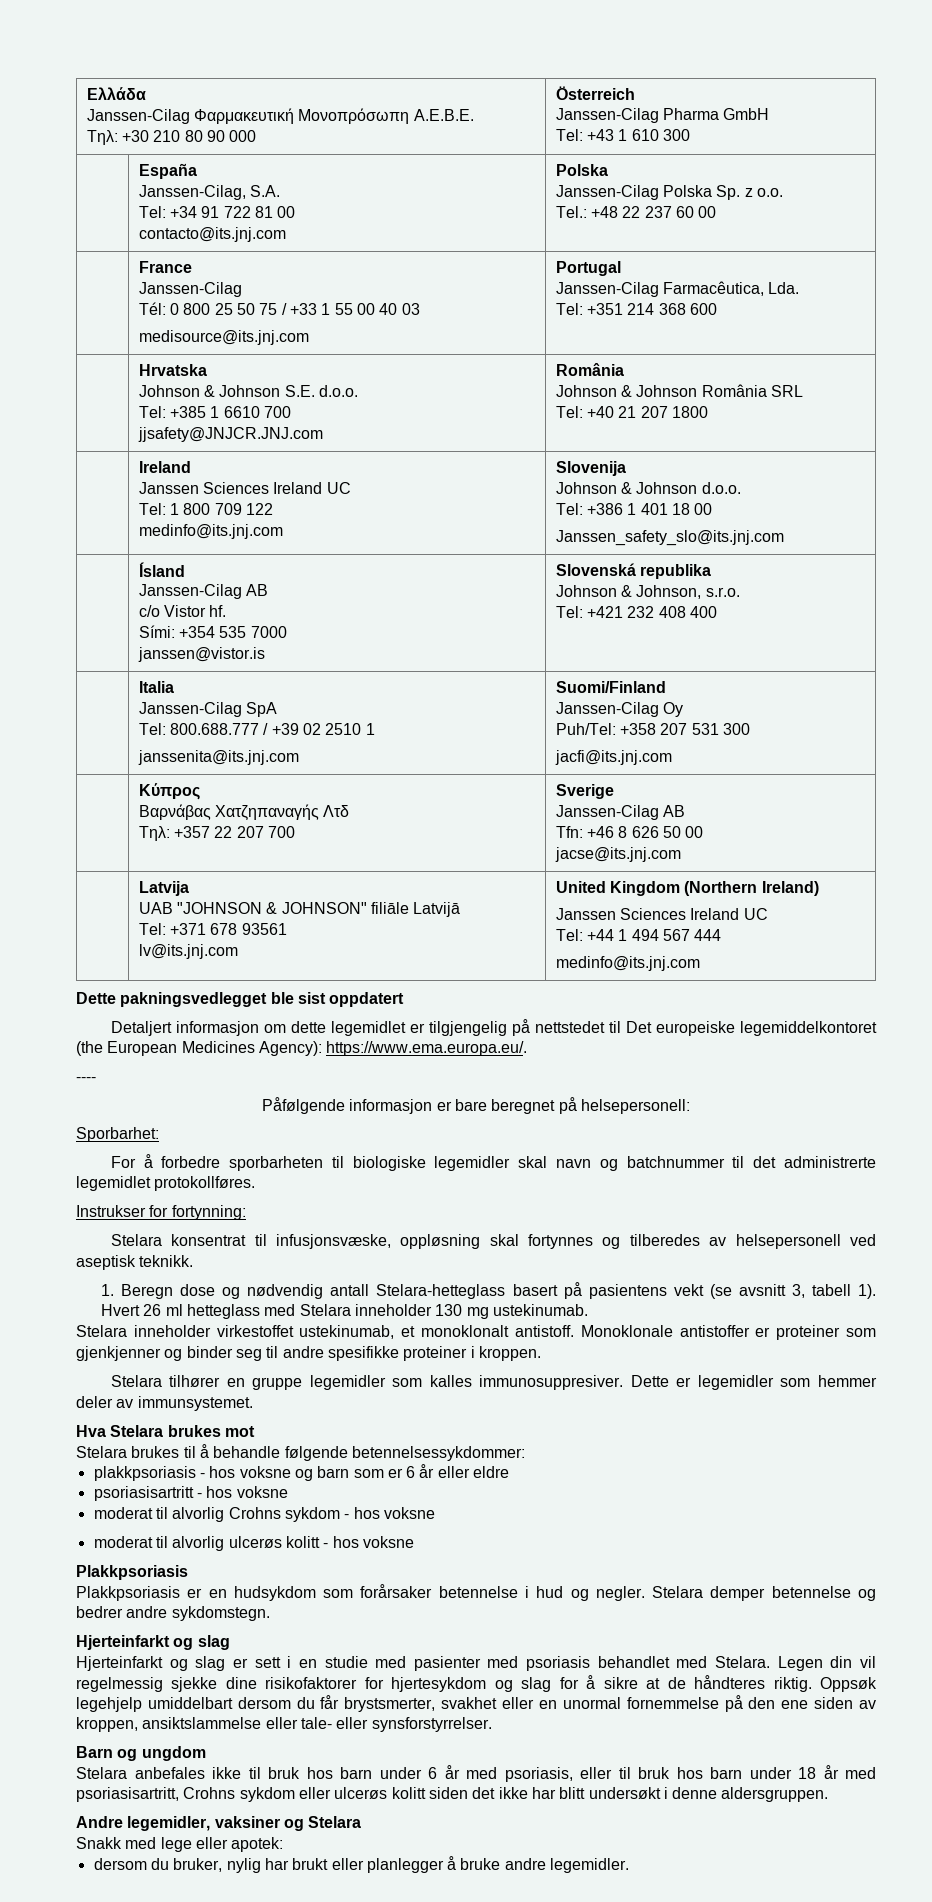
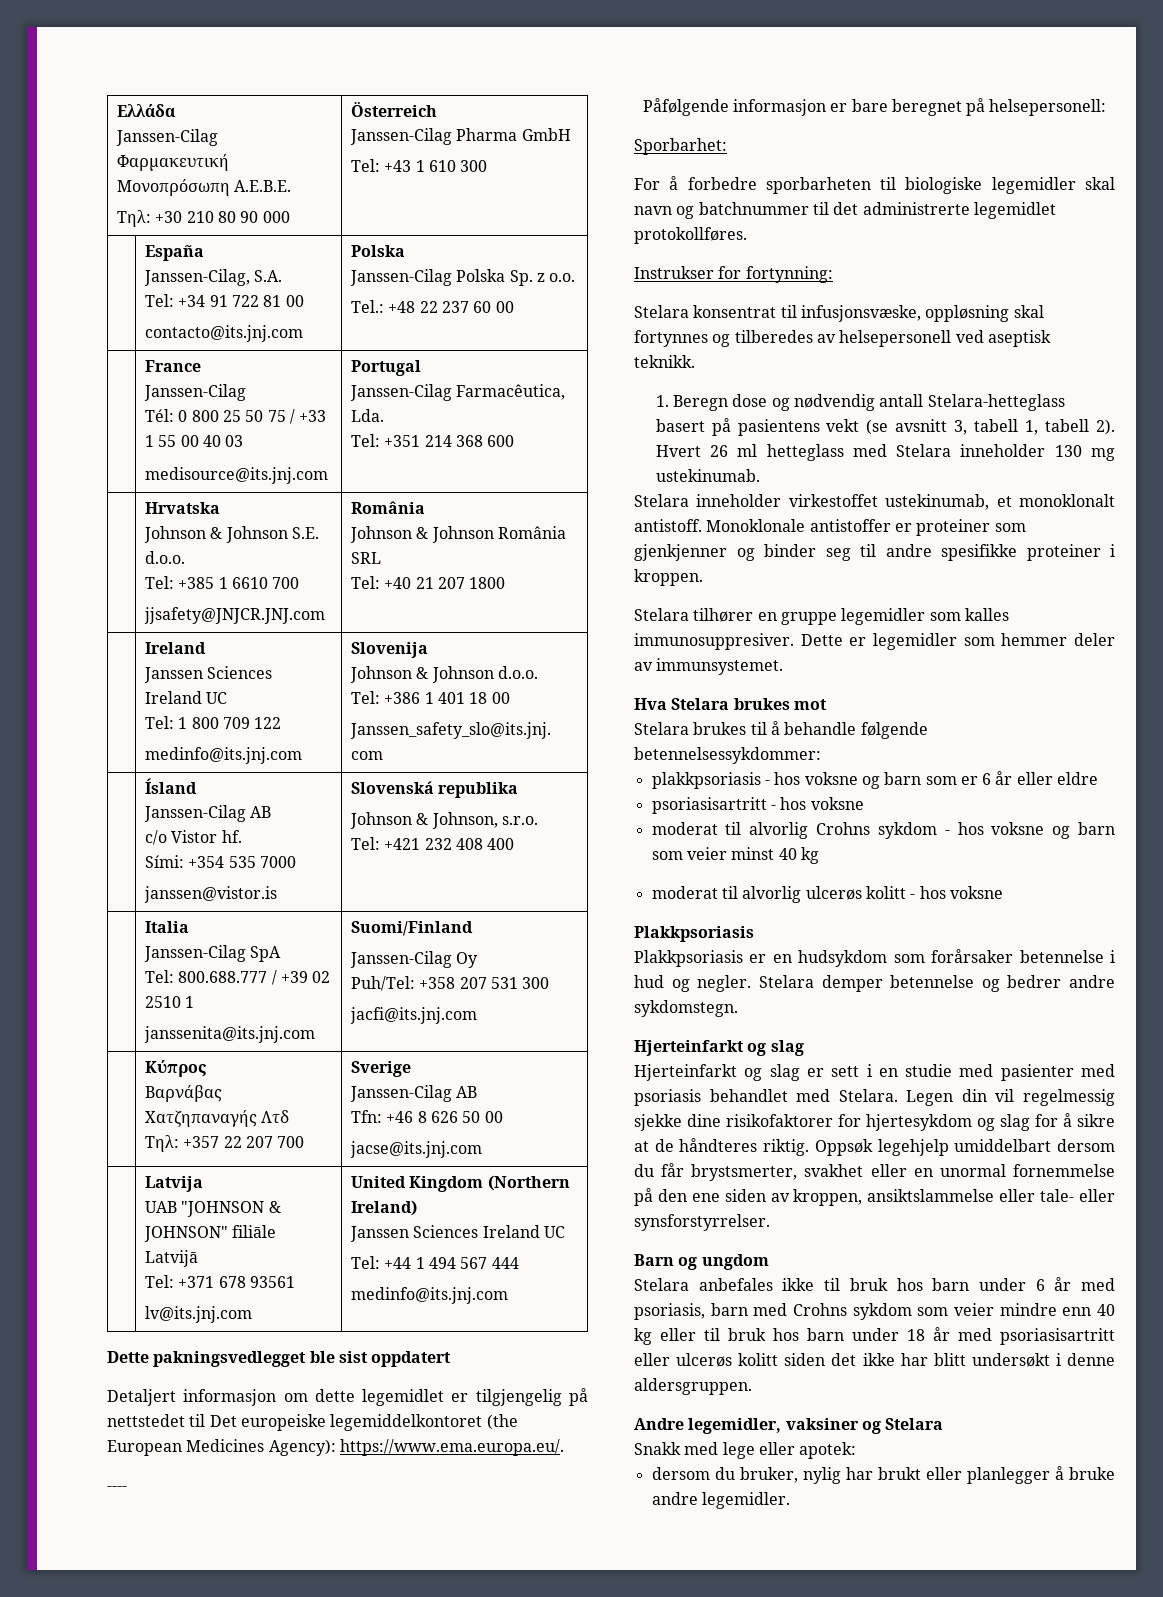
[858,1284,877,1299] 1). -> [1025,419,1115,435] 1, tabell 2).
(435, 1513) none -> [1052,822,1115,839] [651,847,819,864] og barn som veier minst 40 kg
(573, 1774) none -> [710,1303,1115,1320] [634,1328,652,1345] barn med Crohns sykdom som veier mindre enn 40 kg
[76,1787,295,1802] psoriasisartritt, Crohns sykdom -> [1000,1328,1115,1345] psoriasisartritt

